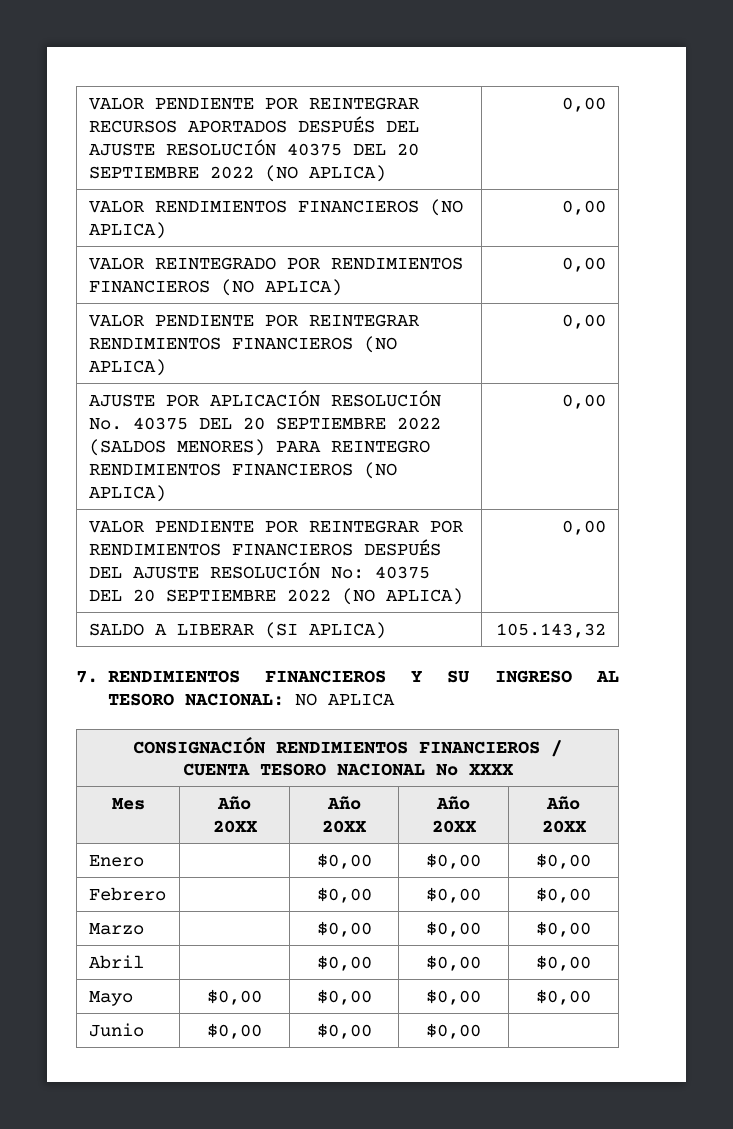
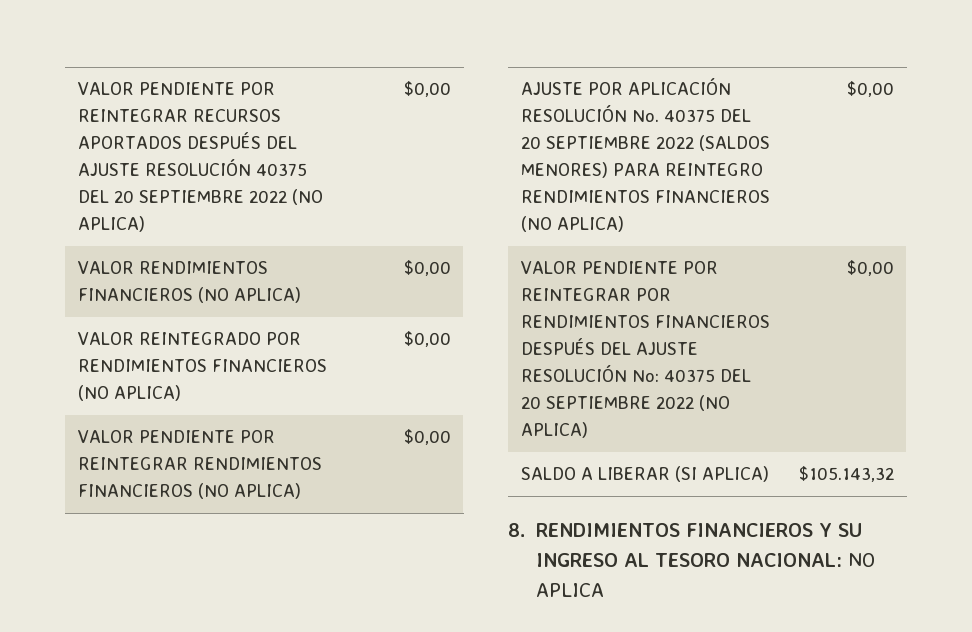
[562,97,607,112] 0,00 -> [403,81,451,97] $0,00
[562,200,607,215] 0,00 -> [403,260,451,276] $0,00
[562,257,607,272] 0,00 -> [403,331,451,347] $0,00
[562,314,607,329] 0,00 -> [403,429,451,445] $0,00
[562,394,607,409] 0,00 -> [846,81,894,97] $0,00
[562,520,607,535] 0,00 -> [846,260,894,276] $0,00
[496,623,607,638] [76,671,98,683] 105.143,32 // 7. -> [798,466,894,482] [508,523,526,537] $105.143,32 // 8.
[133,736,562,757] [182,763,514,776] [111,798,145,810] [216,796,251,810] [212,820,258,833] [326,796,361,810] [322,820,367,833] [436,796,470,810] [431,820,477,833] [546,796,580,810] [541,820,587,833] [88,855,144,867] [316,853,372,869] [426,853,481,869] [536,853,591,869] [88,887,166,901] [316,887,372,903] [426,887,481,903] [536,887,591,903] [88,923,144,935] [316,921,372,937] [426,921,481,937] [536,921,591,937] [88,955,144,969] [316,955,372,971] [426,955,481,971] [536,955,591,971] [88,991,133,1006] [207,989,262,1005] [316,989,372,1005] [426,989,481,1005] [536,989,591,1005] [88,1023,144,1037] [207,1023,262,1039] [316,1023,372,1039] [426,1023,481,1039] // CONSIGNACIÓN RENDIMIENTOS FINANCIEROS / // CUENTA TESORO NACIONAL No XXXX // Mes | Año 20XX | Año 20XX | Año 20XX | Año 20XX // Enero | | $0,00 | $0,00 | $0,00 // Febrero | | $0,00 | $0,00 | $0,00 // Marzo | | $0,00 | $0,00 | $0,00 // Abril | | $0,00 | $0,00 | $0,00 // Mayo | $0,00 | $0,00 | $0,00 | $0,00 // Junio | $0,00 | $0,00 | $0,00 | -> (605, 590) none

